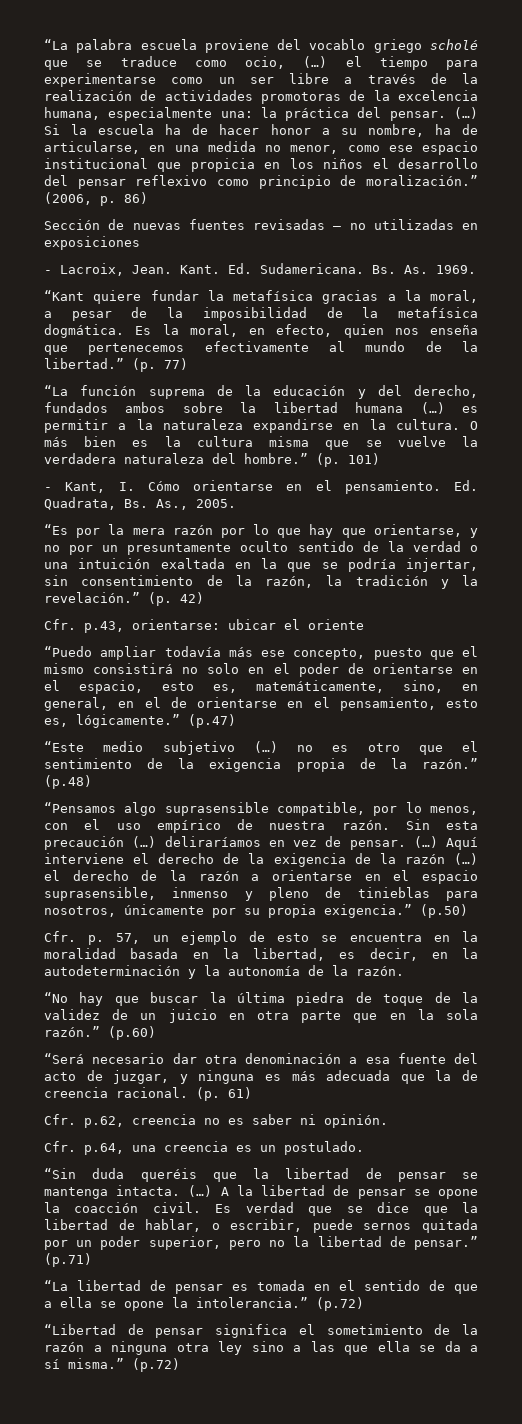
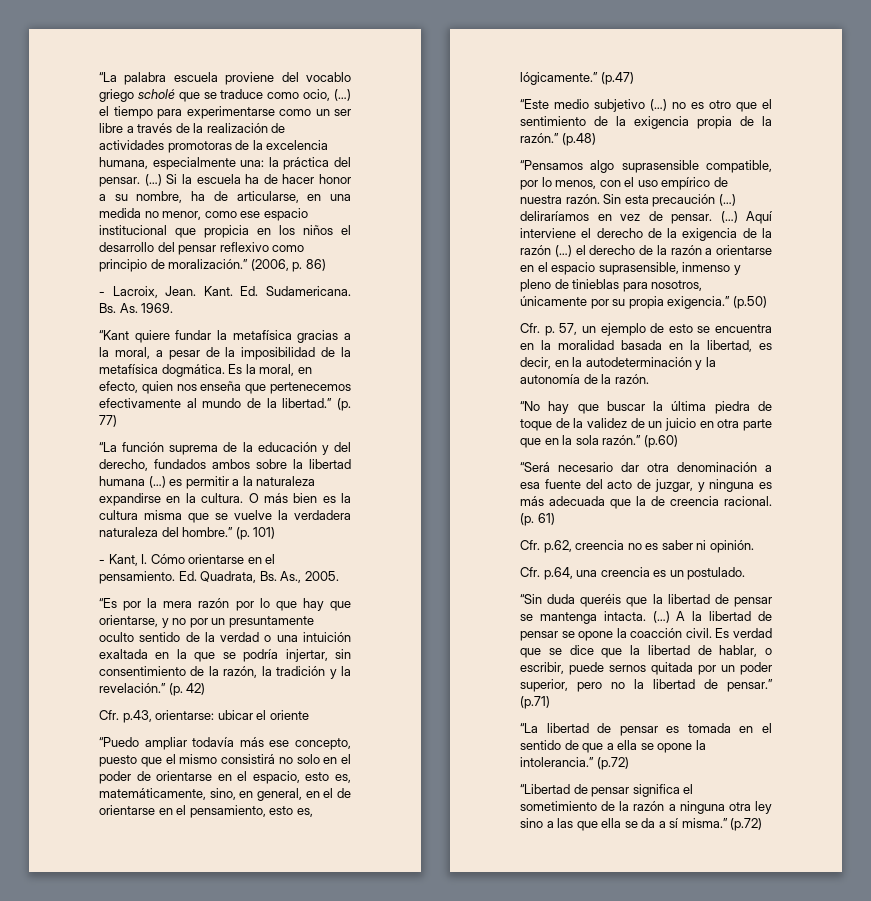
[44,219,478,230] [44,236,140,250] // Sección de nuevas fuentes revisadas – no utilizadas en exposiciones -> (326, 265) none

